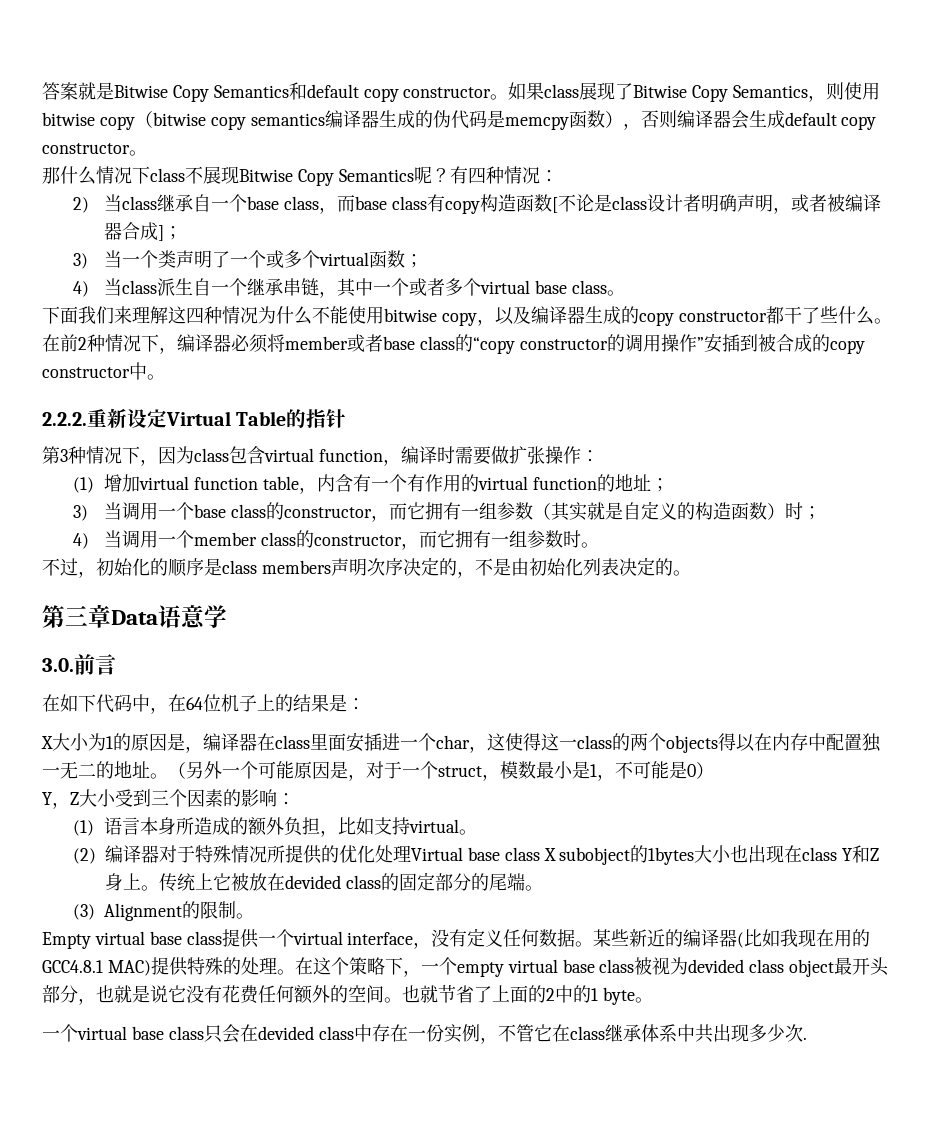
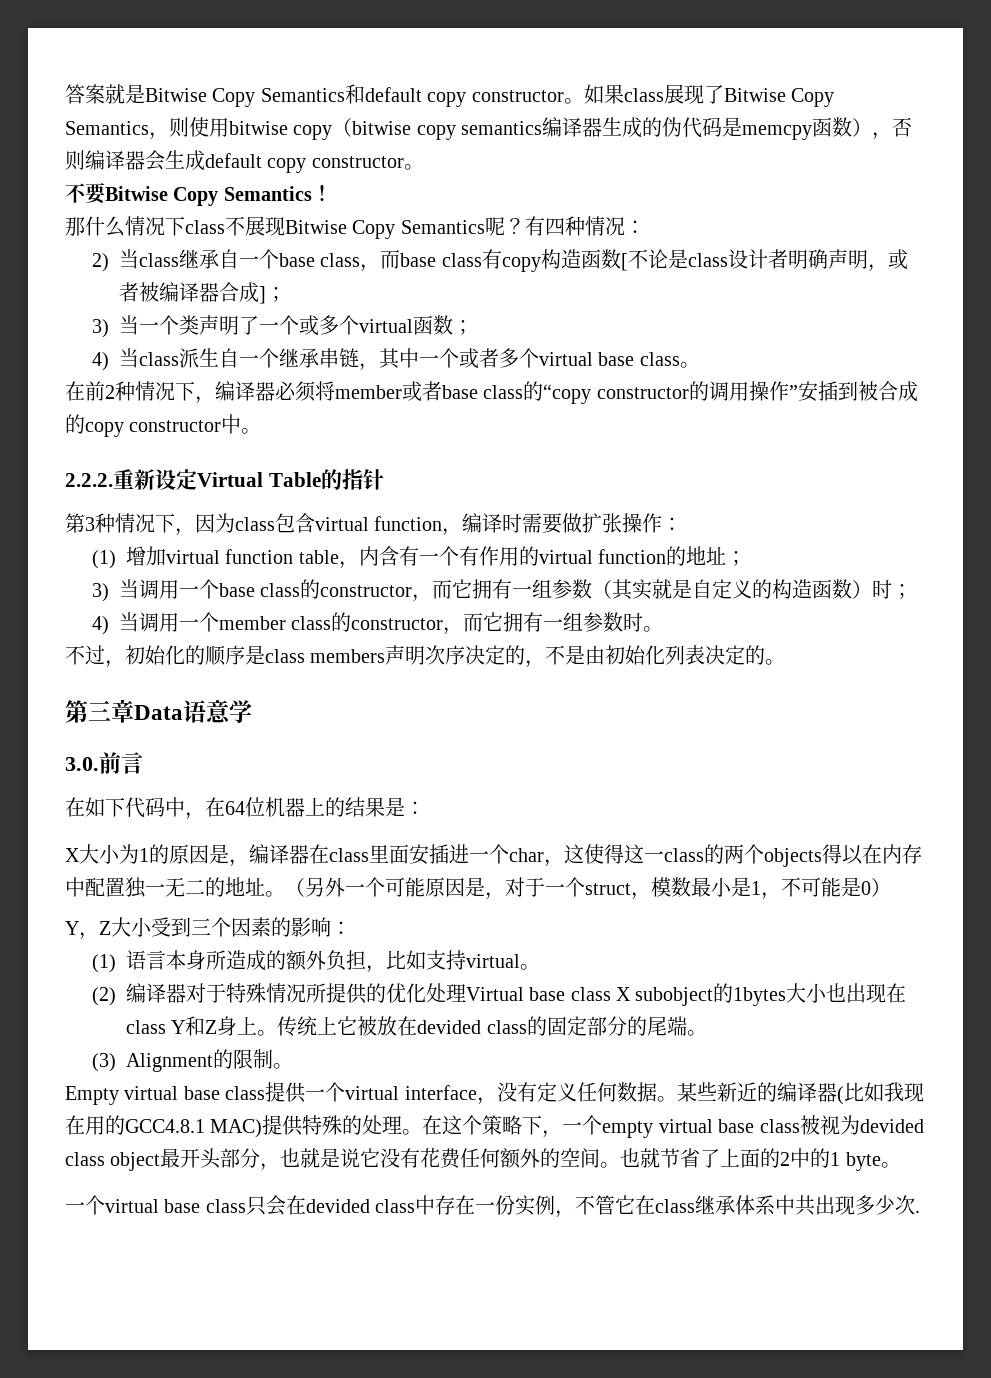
(147, 153) none -> [65,183,332,206] // 不要Bitwise Copy Semantics！
[42,306,892,326] 下面我们来理解这四种情况为什么不能使用bitwise copy，以及编译器生成的copy constructor都干了些什么。 -> (700, 365) none
[239,695,257,712] 子 -> [285,798,305,817] 器

